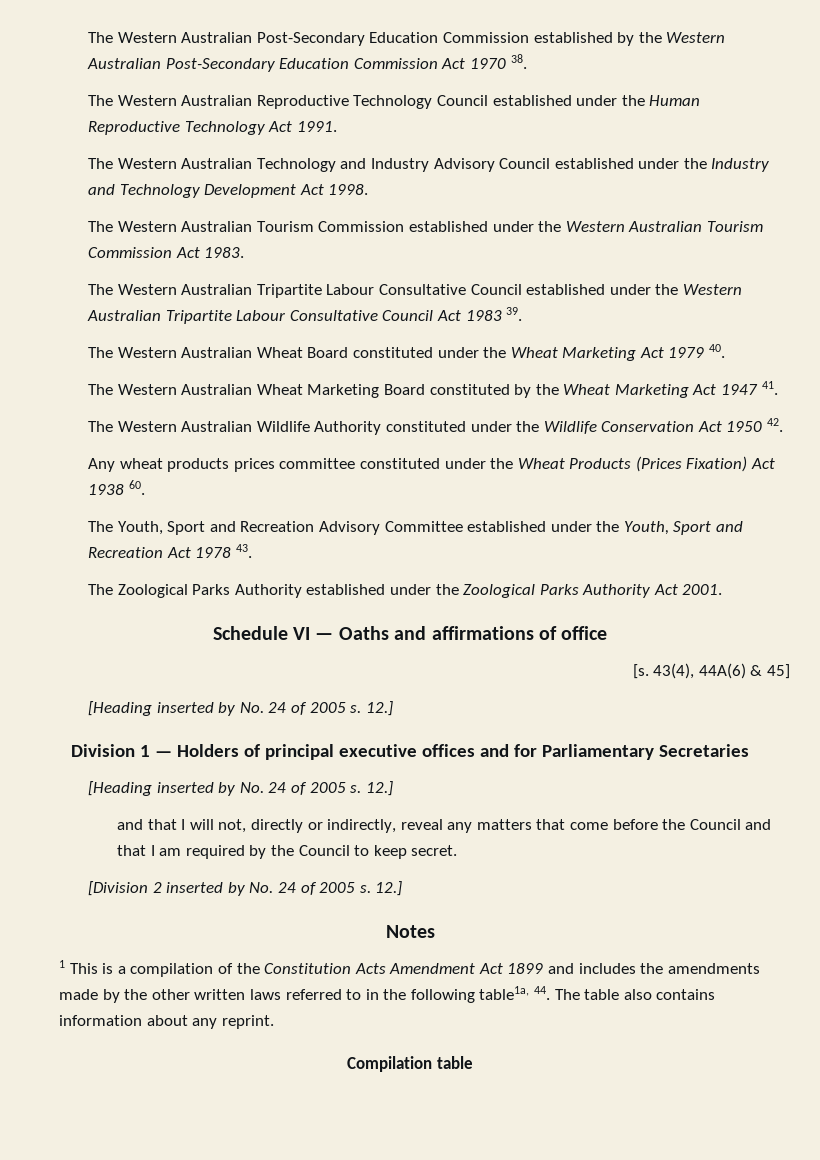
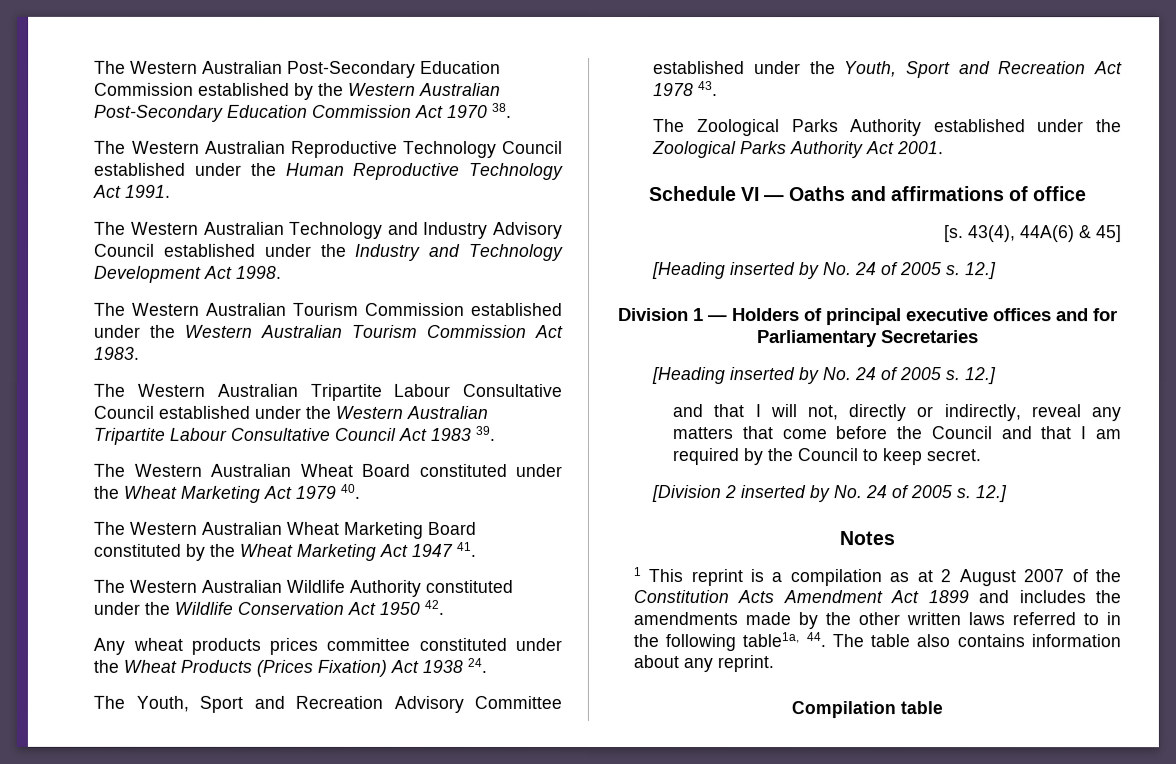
[128,480,145,495] 60. -> [467,657,488,673] 24.
(98, 968) none -> [690,569,743,587] reprint
(214, 970) none -> [889,569,1065,587] as at 2 August 2007

